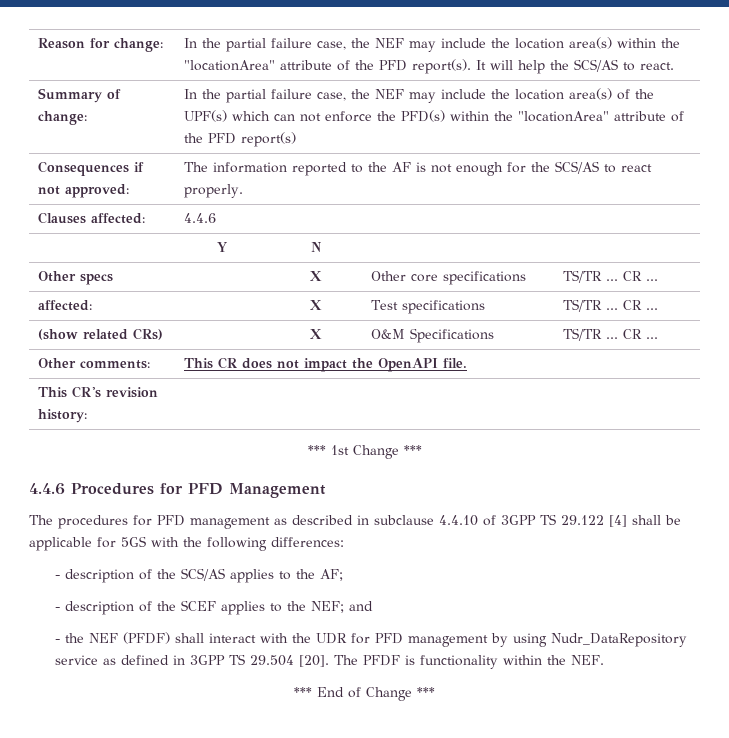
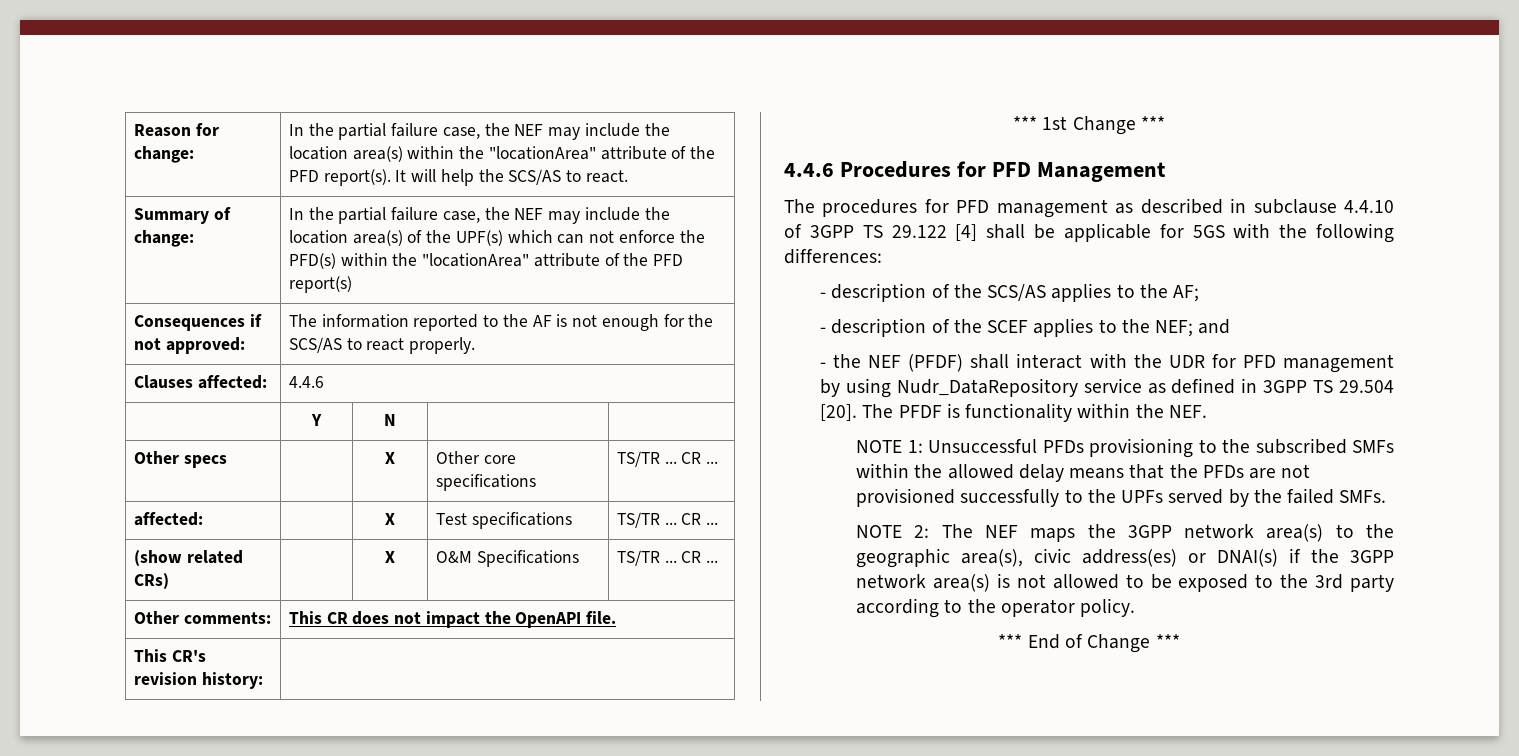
(605, 660) none -> [856,438,1394,458] [856,463,1311,482] [856,488,1387,507] [856,524,1394,542] [856,548,1395,568] [856,573,1394,592] [856,598,1136,618] // NOTE 1: Unsuccessful PFDs provisioning to the subscribed SMFs within the allowed delay means that the PFDs are not provisioned successfully to the UPFs served by the failed SMFs. // NOTE 2: The NEF maps the 3GPP network area(s) to the geographic area(s), civic address(es) or DNAI(s) if the 3GPP network area(s) is not allowed to be exposed to the 3rd party according to the operator policy.

